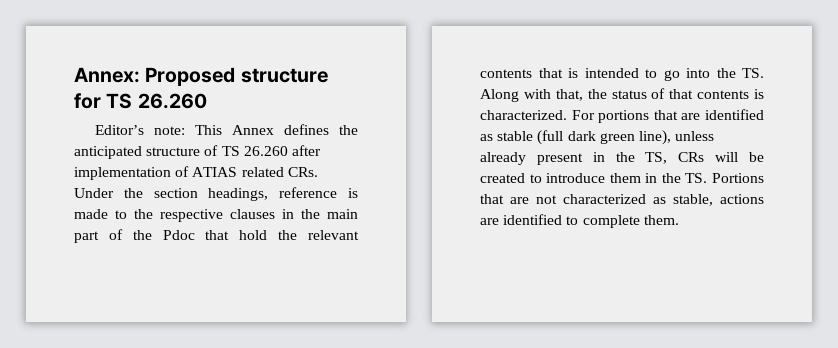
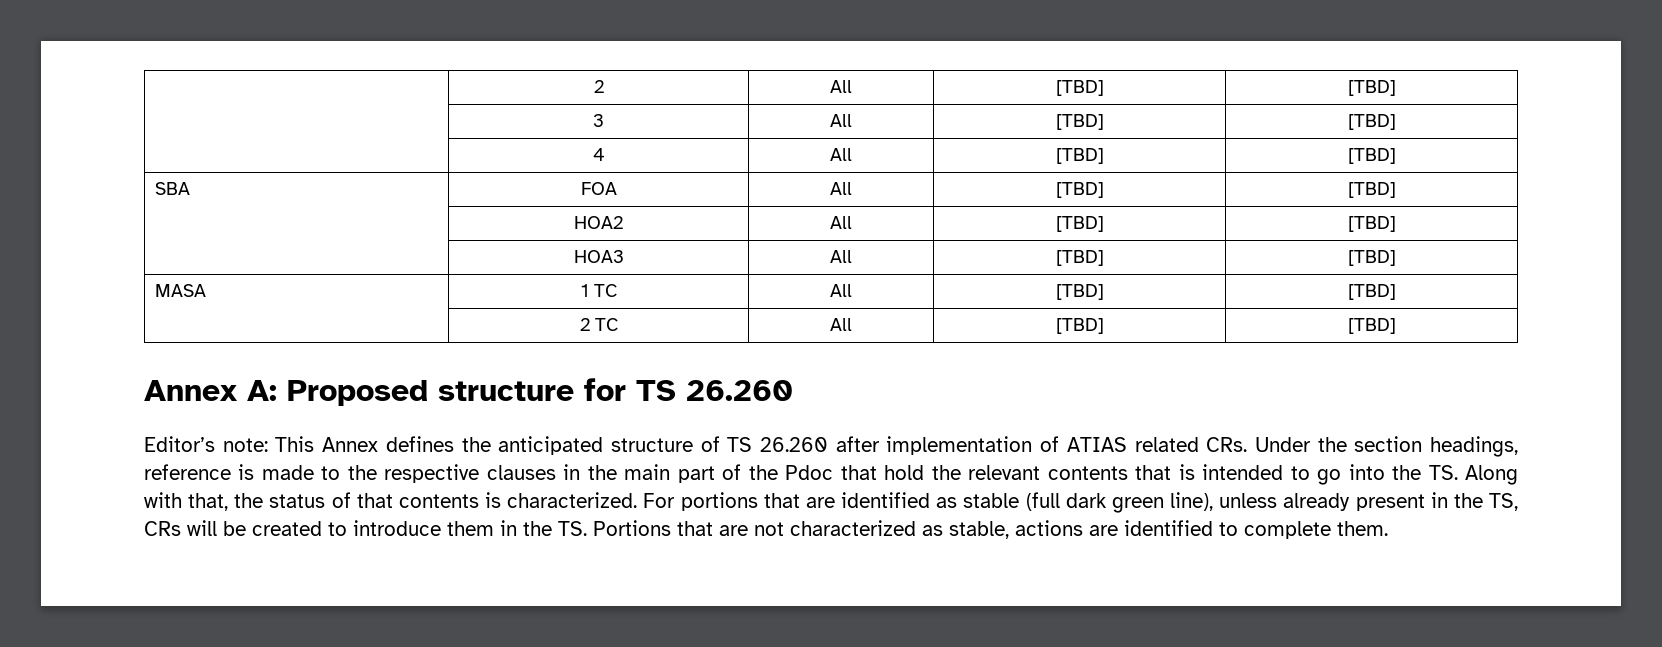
[74,67,140,83] Annex: -> [593,80,604,93] [830,80,852,93] [1055,80,1104,96] [1347,80,1396,96] [593,114,604,127] [830,114,852,127] [1055,114,1104,130] [1347,114,1396,130] [592,148,605,161] [830,148,852,161] [1055,148,1104,164] [1347,148,1396,164] [154,182,190,195] [580,182,617,195] [830,182,852,195] [1055,182,1104,198] [1347,182,1396,198] [574,216,623,229] [830,216,852,229] [1055,216,1104,232] [1347,216,1396,232] [573,250,624,263] [830,250,852,263] [1055,250,1104,266] [1347,250,1396,266] [154,284,206,297] [580,284,617,297] [830,284,852,297] [1055,284,1104,300] [1347,284,1396,300] [579,318,618,331] [830,318,852,331] [1055,318,1104,334] [1347,318,1396,334] [144,380,277,401] | 2 | All | [TBD] | [TBD] // | 3 | All | [TBD] | [TBD] // | 4 | All | [TBD] | [TBD] // SBA | FOA | All | [TBD] | [TBD] // | HOA2 | All | [TBD] | [TBD] // | HOA3 | All | [TBD] | [TBD] // MASA | 1 TC | All | [TBD] | [TBD] // | 2 TC | All | [TBD] | [TBD] // Annex A:

